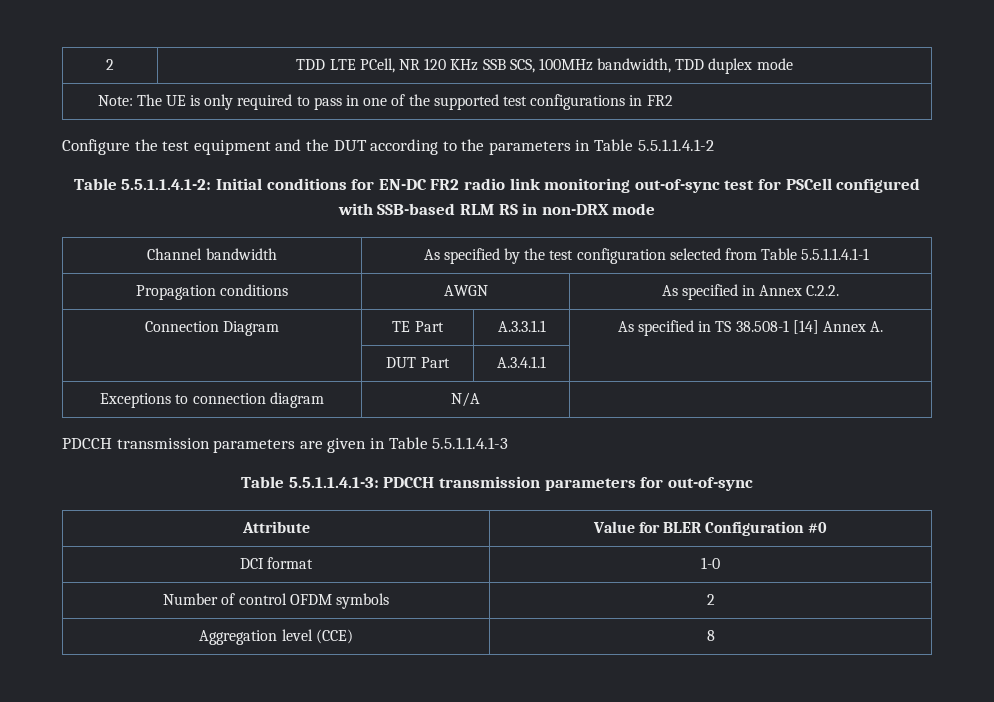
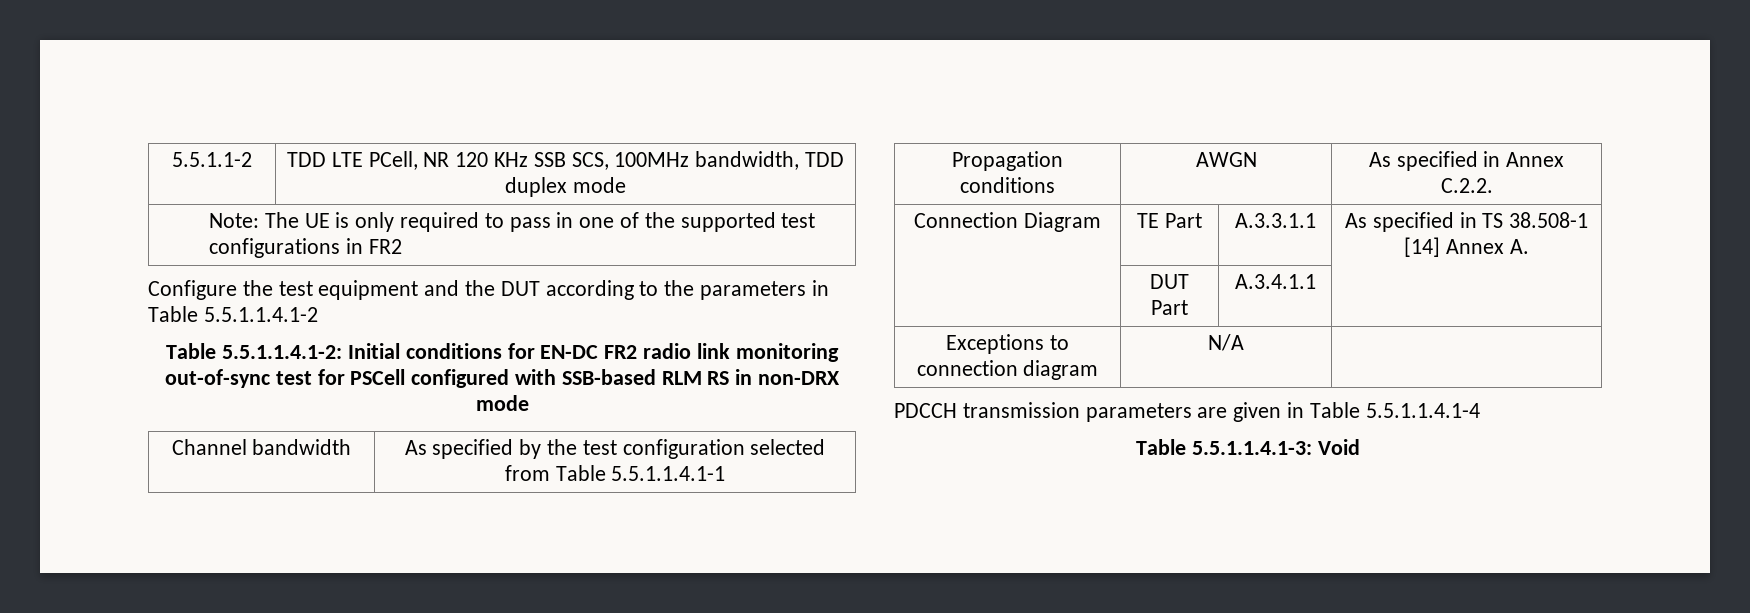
[106,59,114,70] 2 -> [172,152,252,167] 5.5.1.1-2
[432,437,509,449] 5.5.1.1.4.1-3 -> [1365,403,1480,418] 5.5.1.1.4.1-4
[383,476,753,491] [241,521,310,533] [592,521,828,536] [239,557,314,569] [701,557,720,569] [163,593,389,609] [706,594,715,605] [199,629,353,645] [706,630,715,641] PDCCH transmission parameters for out-of-sync // Attribute | Value for BLER Configuration #0 // DCI format | 1-0 // Number of control OFDM symbols | 2 // Aggregation level (CCE) | 8 -> [1317,439,1360,455] Void

